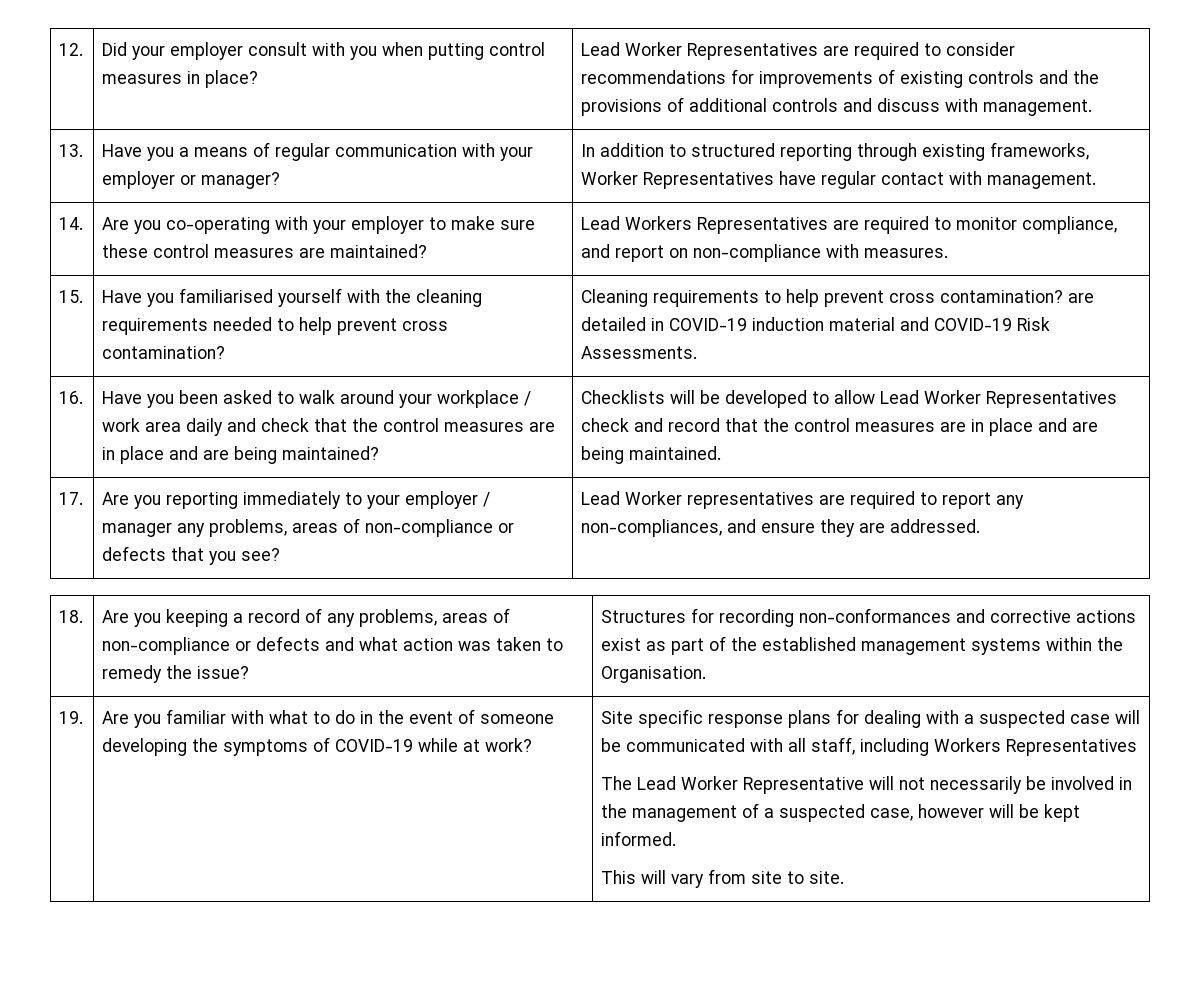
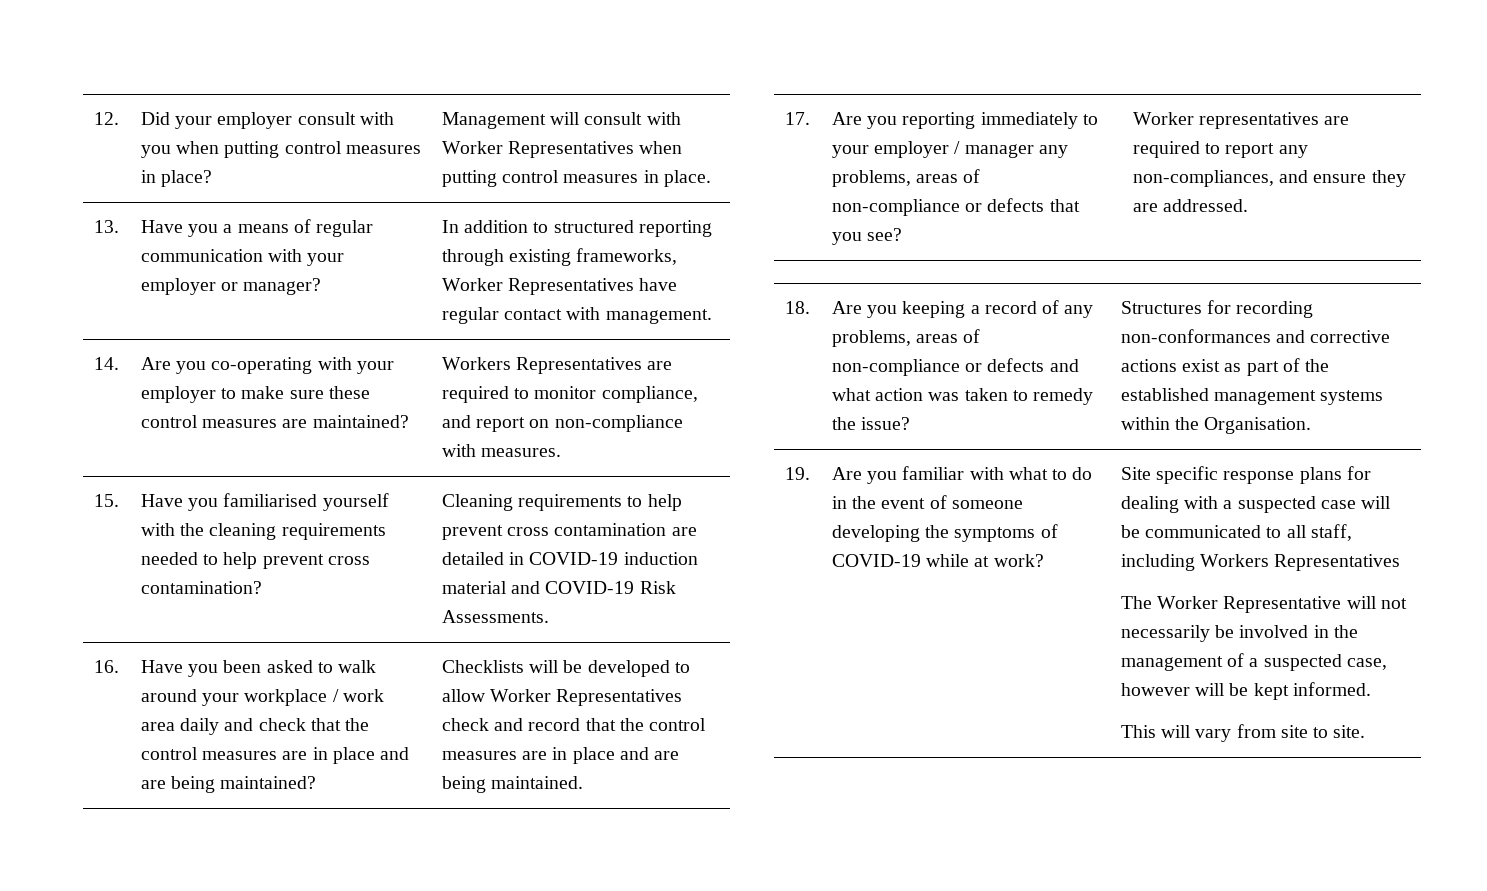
[581,42,1016,60] [581,69,1100,88] [581,97,1093,116] Lead Worker Representatives are required to consider recommendations for improvements of existing controls and the provisions of additional controls and discuss with management. -> [441,112,681,129] [441,141,683,158] [441,170,711,187] Management will consult with Worker Representatives when putting control measures in place.
[581,216,621,230] Lead -> (409, 421) none
[940,290,1064,303] contamination? -> [554,523,667,536] contamination
[880,390,920,404] Lead -> (485, 695) none
[581,491,621,505] Lead -> (902, 234) none
[750,738,784,752] with -> [1266,527,1282,538] to
[637,776,677,790] Lead -> (1152, 602) none

